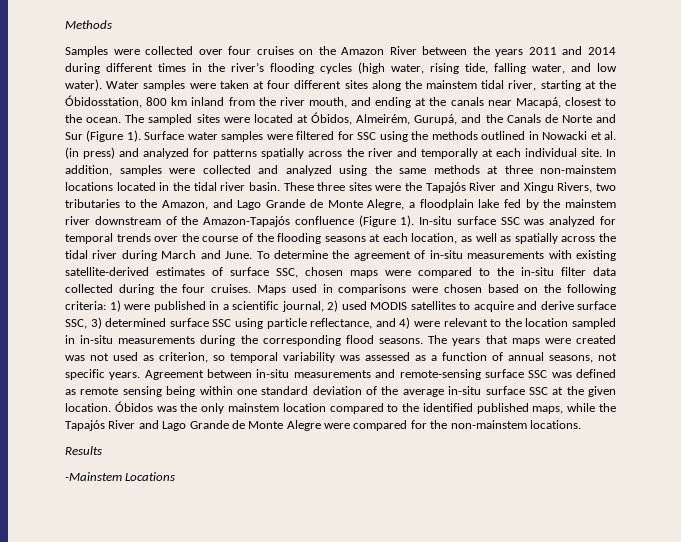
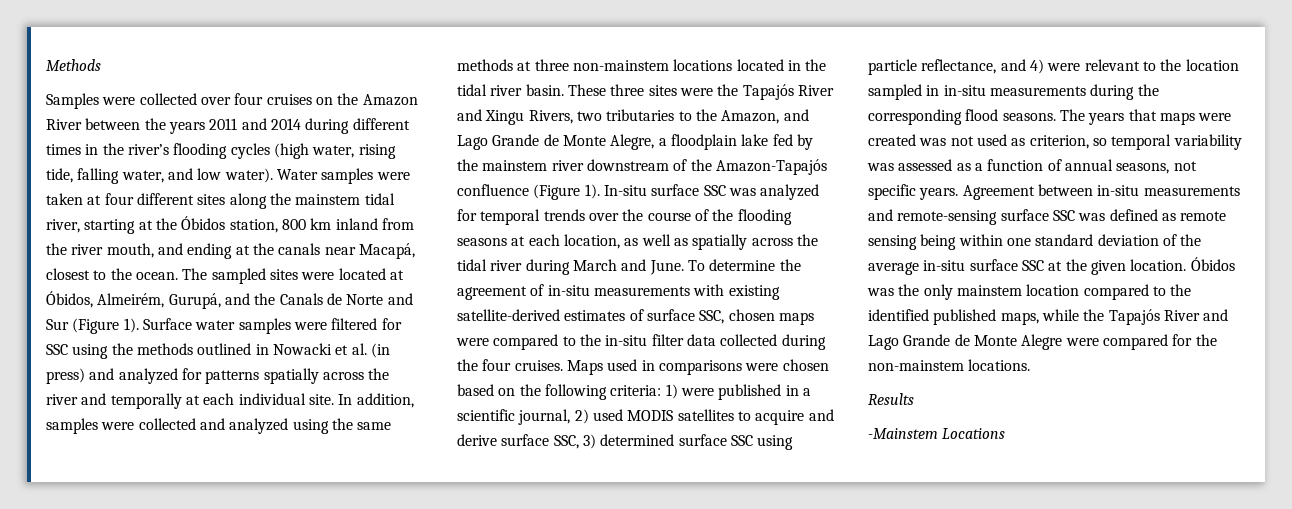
[65,95,142,108] Óbidosstation, -> [181,216,278,233] Óbidos station,

